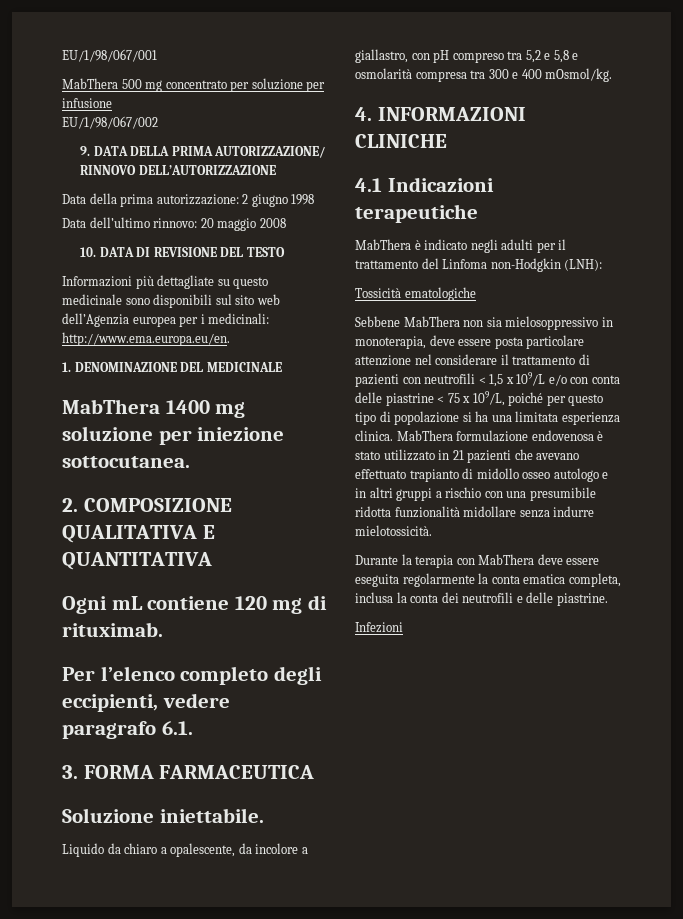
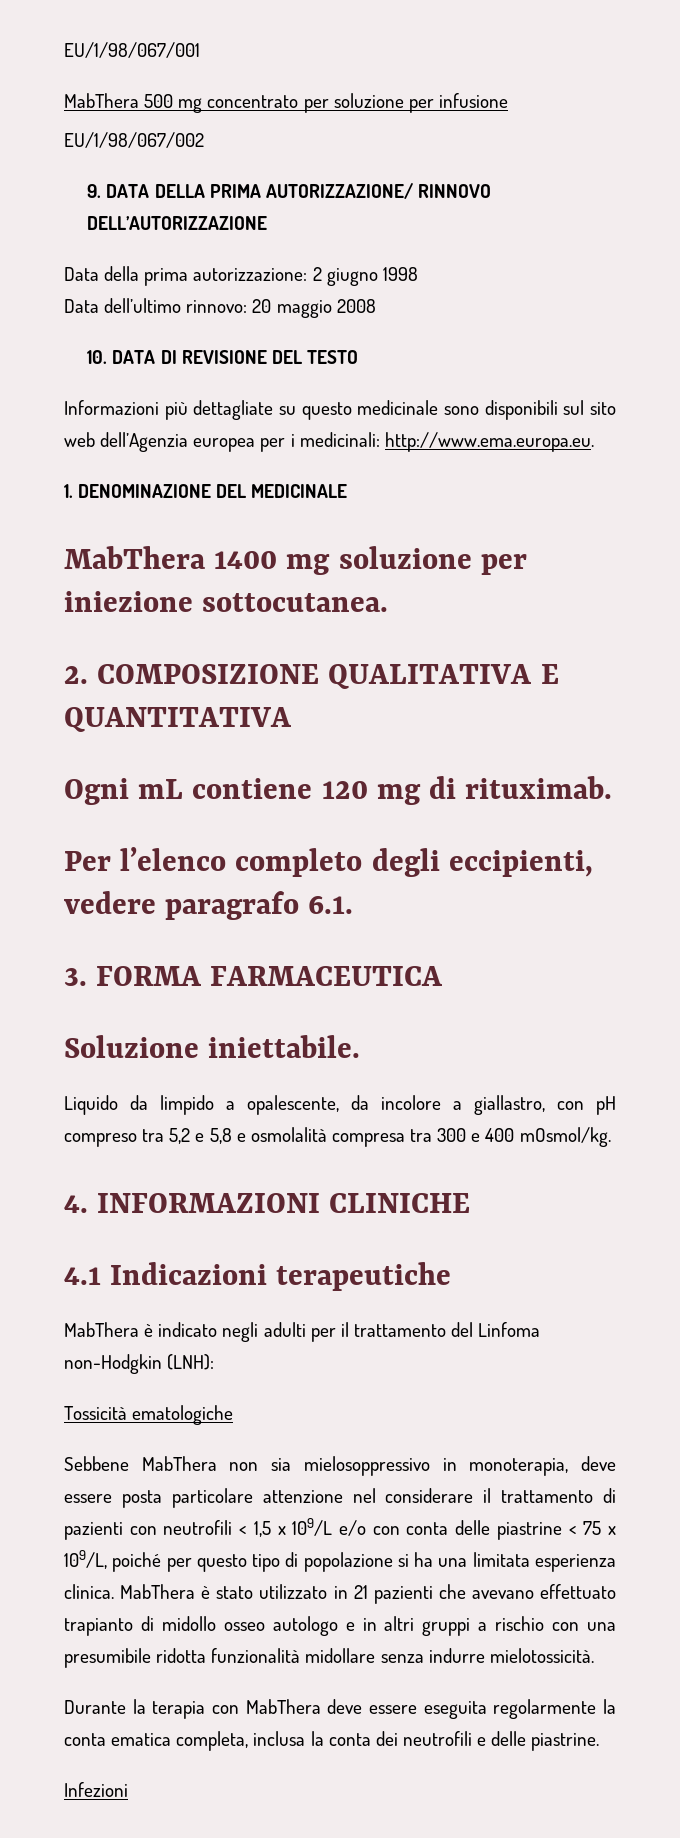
[62,332,230,346] http://www.ema.europa.eu/en. -> [384,432,594,452] http://www.ema.europa.eu.
[124,843,158,854] chiaro -> [160,1095,214,1115] limpido
[355,68,412,79] osmolarità -> [250,1127,327,1142] osmolalità
[456,430,594,442] formulazione endovenosa -> (196, 1591) none

